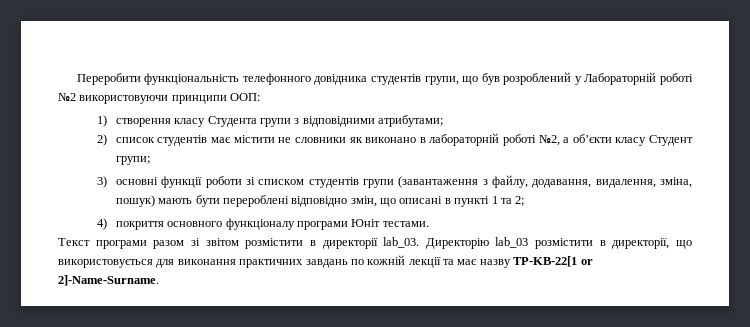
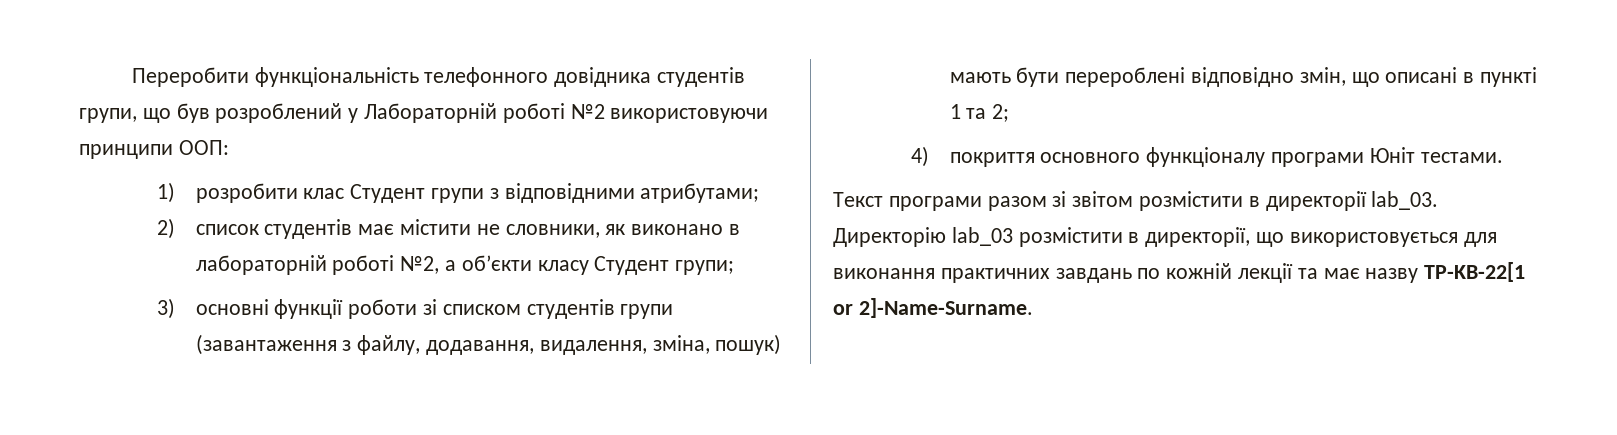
[115,116,257,127] створення класу Студента -> [195,183,426,203] розробити клас Студент
[294,137,346,143] словники -> [505,224,600,238] словники,

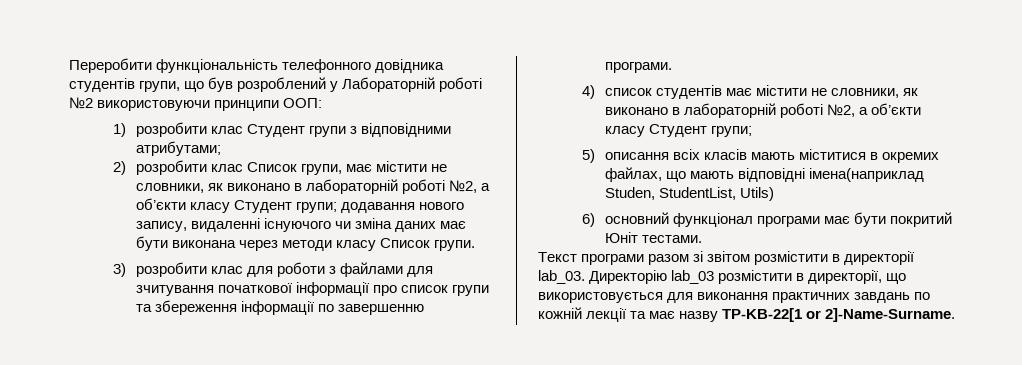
(175, 228) none -> [135,160,447,175] [135,179,490,194] [135,198,464,213] [135,218,466,232] [135,236,475,251] [113,262,433,277] [135,282,489,296] [135,300,424,315] [604,62,672,73] [582,85,596,99] розробити клас Список групи, має містити не словники, як виконано в лабораторній роботі №2, а об’єкти класу Студент групи; додавання нового запису, видаленні існуючого чи зміна даних має бути виконана через методи класу Список групи. // 3) розробити клас для роботи з файлами для зчитування початкової інформації про список групи та збереження інформації по завершенню програми. // 4)
[156,298,674,319] [195,334,782,355] [949,67,1537,87] [949,104,1010,122] [910,146,1364,167] 3) основні функції роботи зі списком студентів групи (завантаження з файлу, додавання, видалення, зміна, пошук) мають бути перероблені відповідно змін, що описані в пункті 1 та 2; // 4) покриття основного функціоналу програми -> [582,149,939,163] [604,167,924,182] [604,187,774,201] [582,212,952,227] 5) описання всіх класів мають міститися в окремих файлах, що мають відповідні імена(наприклад Studen, StudentList, Utils) // 6) основний функціонал програми має бути покритий

